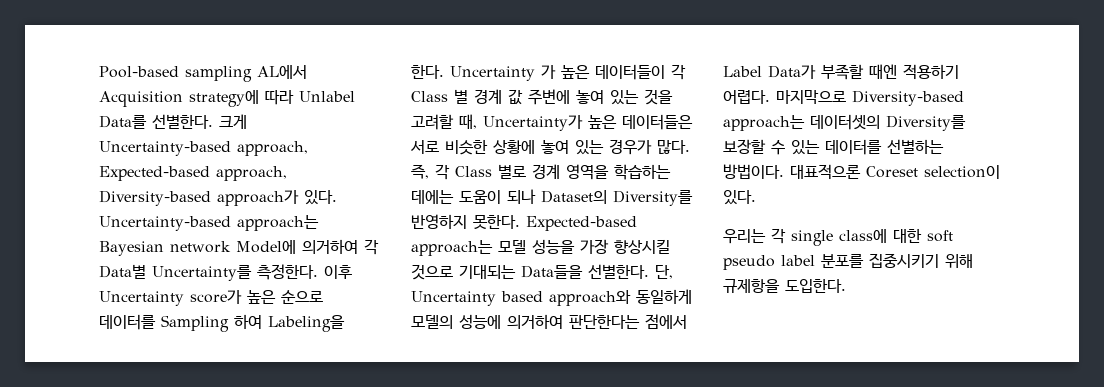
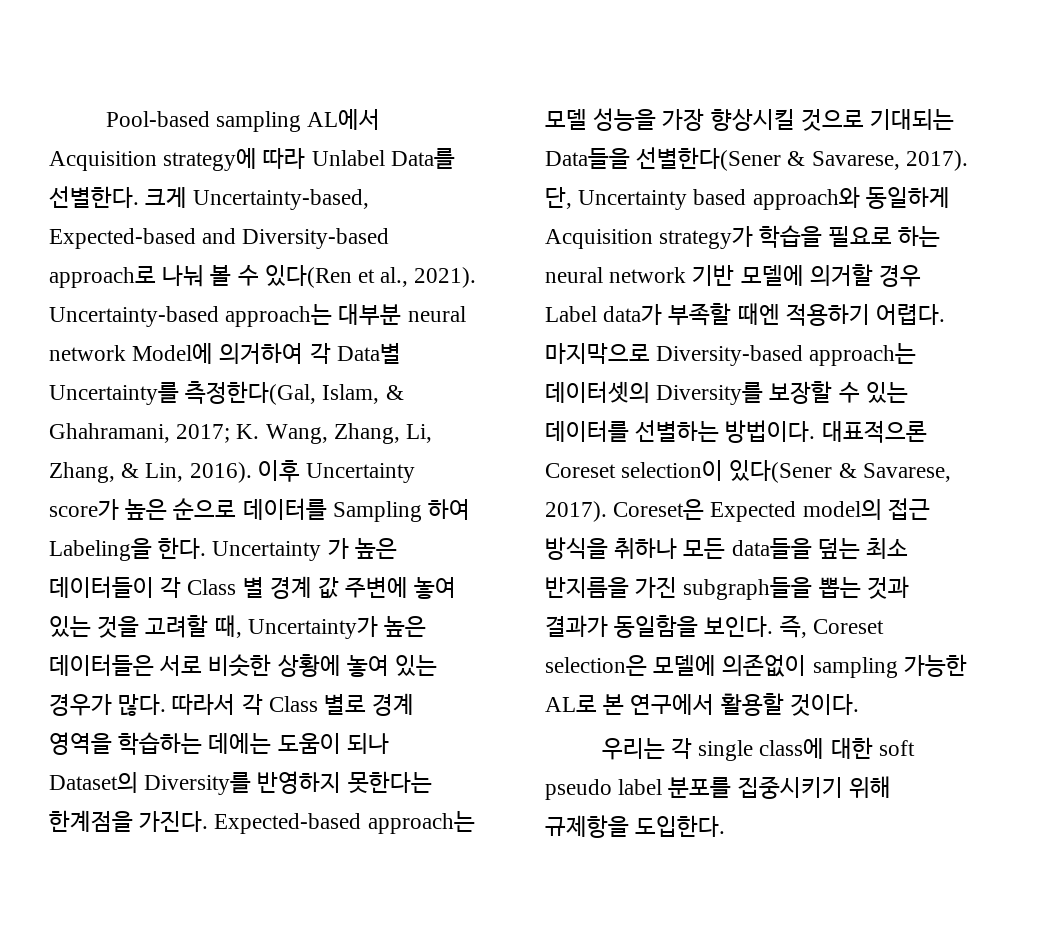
[99,141,308,156] [99,166,287,181] [99,190,337,206] [99,215,319,231] [99,241,164,256] Uncertainty-based approach, Expected-based approach, Diversity-based approach가 있다. Uncertainty-based approach는 Bayesian -> [193,189,370,210] [49,228,390,249] [49,265,477,288] [49,304,466,327] Uncertainty-based, Expected-based and Diversity-based approach로 나눠 볼 수 있다(Ren et al., 2021). Uncertainty-based approach는 대부분 neural
[257,264,318,280] 측정한다. -> [185,381,404,405] [49,423,433,444] [49,462,252,483] 측정한다(Gal, Islam, & Ghahramani, 2017; K. Wang, Zhang, Li, Zhang, & Lin, 2016).
[411,164,429,179] 즉, -> [172,694,236,715] 따라서
[473,214,520,230] 못한다. -> [347,771,432,793] [49,810,209,832] 못한다는 한계점을 가진다.
[588,264,649,279] 선별한다. -> [636,147,968,171] 선별한다(Sener & Savarese, 2017).
[411,314,687,329] [723,65,816,79] 모델의 성능에 의거하여 판단한다는 점에서 Label Data가 -> [545,225,940,249] [545,264,922,287] [545,304,663,325] Acquisition strategy가 학습을 필요로 하는 neural network 기반 모델에 의거할 경우 Label data가
[723,190,756,205] 있다. -> [729,460,951,483] [545,498,930,522] [545,537,909,560] [545,576,909,600] [545,615,884,638] [545,654,967,678] [545,693,859,716] 있다(Sener & Savarese, 2017). Coreset은 Expected model의 접근 방식을 취하나 모든 data들을 덮는 최소 반지름을 가진 subgraph들을 뽑는 것과 결과가 동일함을 보인다. 즉, Coreset selection은 모델에 의존없이 sampling 가능한 AL로 본 연구에서 활용할 것이다.

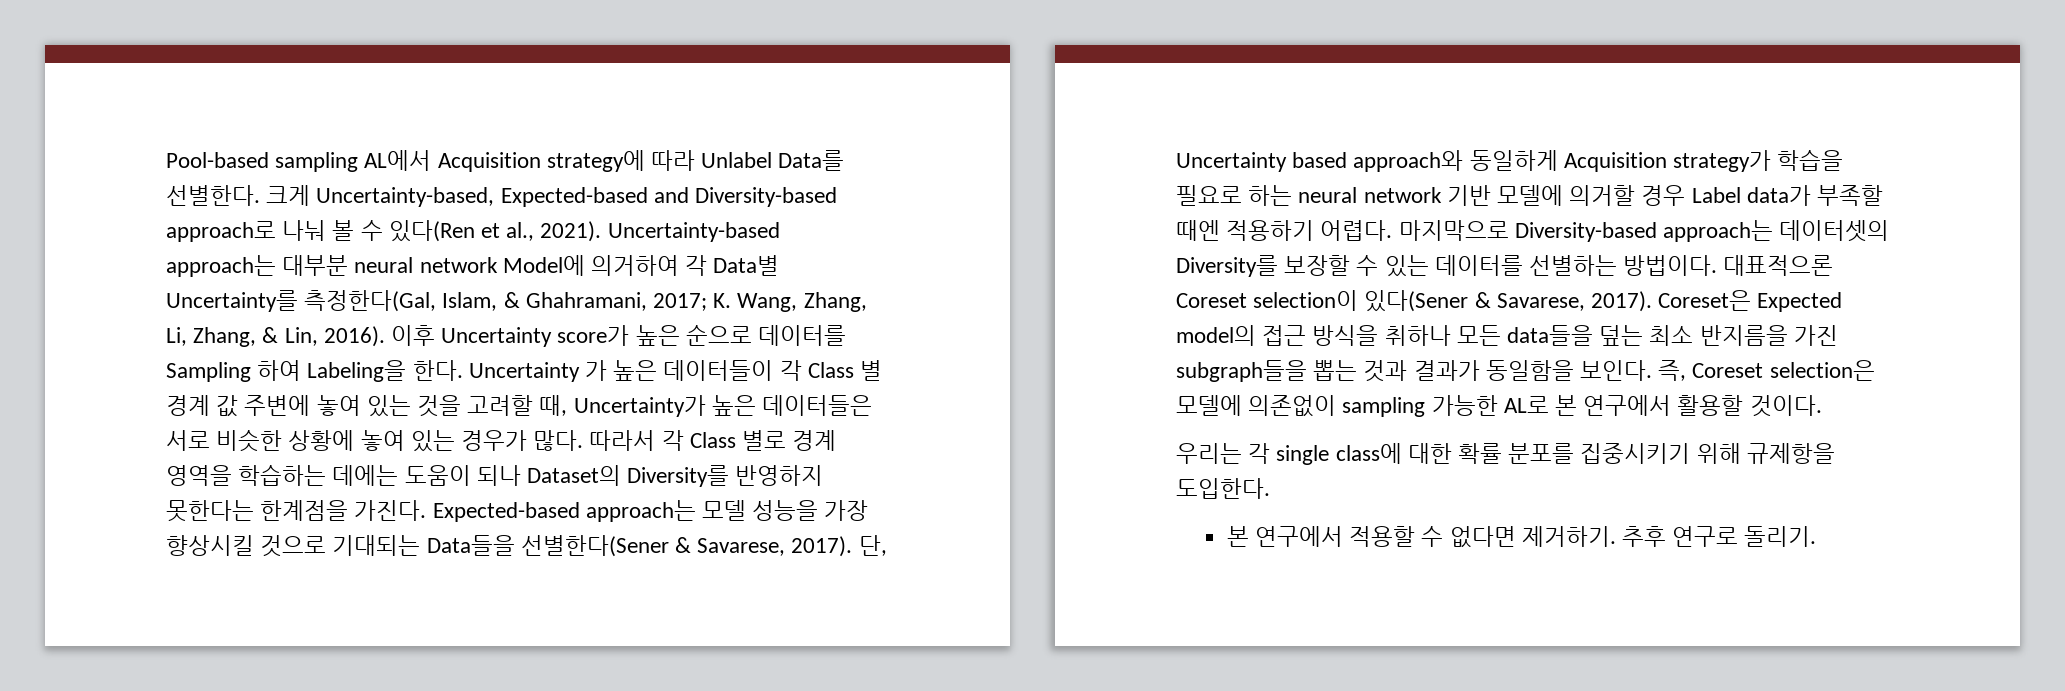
[878,740,915,756] [545,779,663,800] soft pseudo label -> [1458,443,1503,464] 확률
(726, 826) none -> [1226,526,1817,548] // 본 연구에서 적용할 수 없다면 제거하기. 추후 연구로 돌리기.

